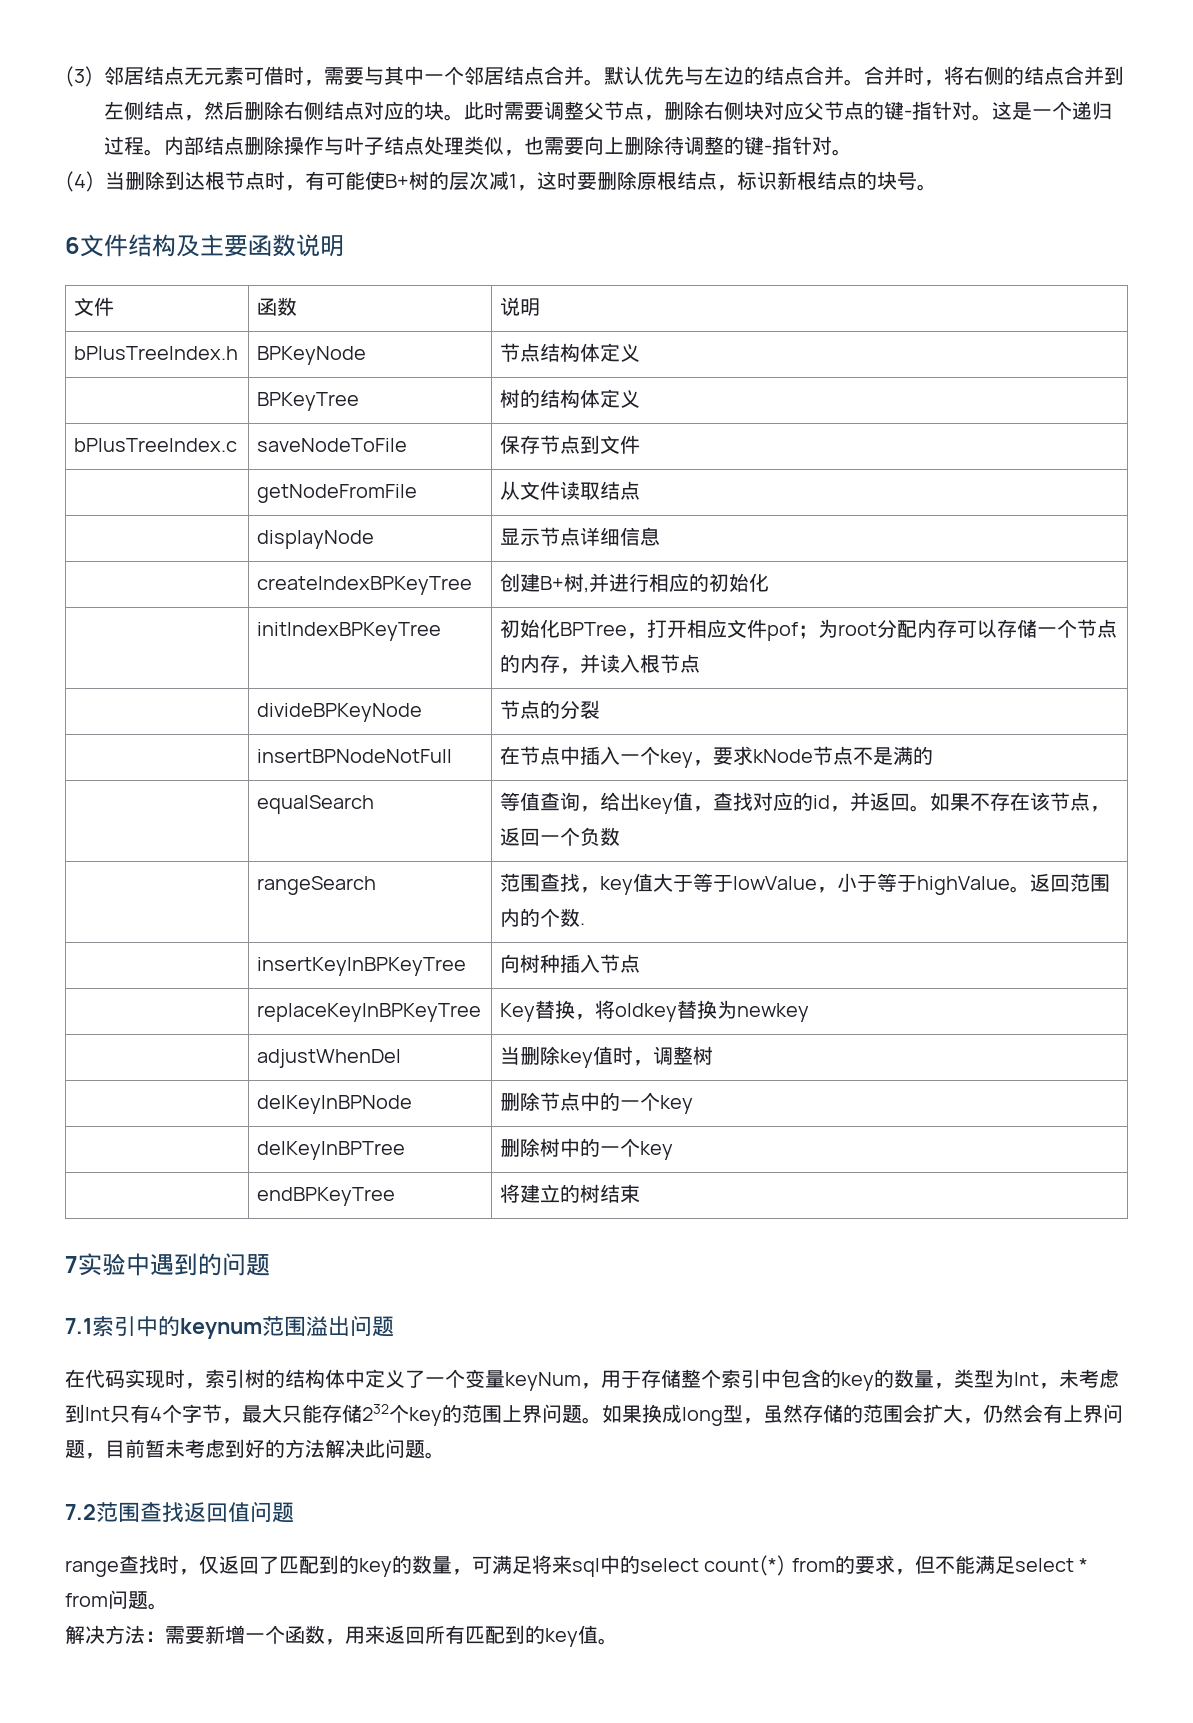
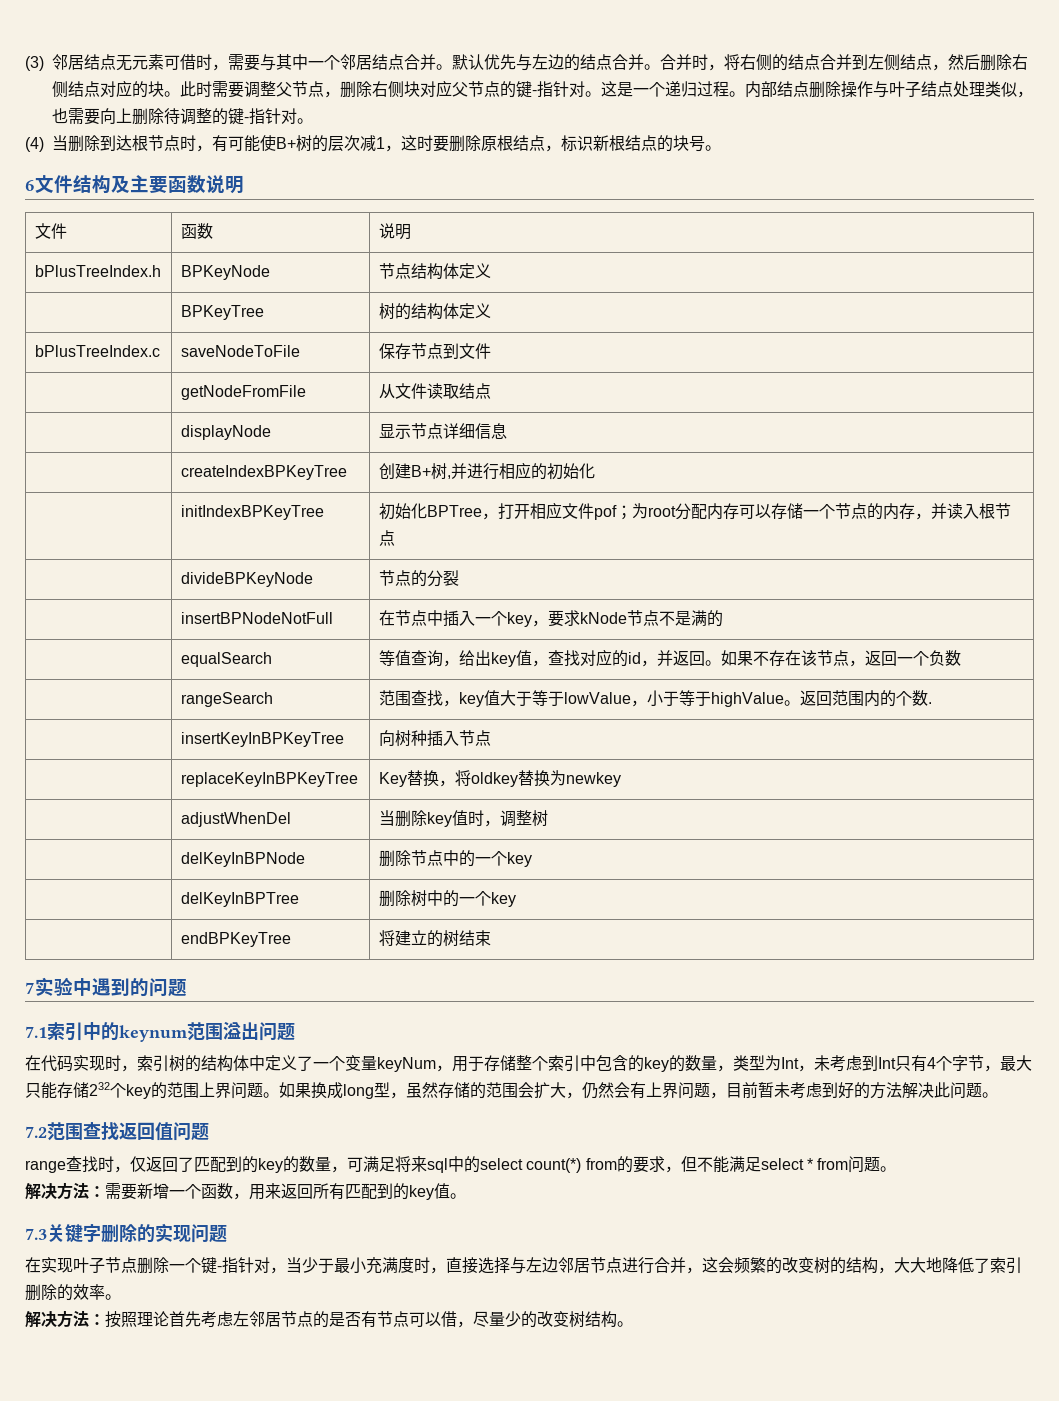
(618, 1641) none -> [25,1223,227,1243] [25,1257,1022,1274] [25,1284,121,1301] [25,1310,633,1328] // 7.3关键字删除的实现问题 // 在实现叶子节点删除一个键-指针对，当少于最小充满度时，直接选择与左边邻居节点进行合并，这会频繁的改变树的结构，大大地降低了索引删除的效率。 // 解决方法：按照理论首先考虑左邻居节点的是否有节点可以借，尽量少的改变树结构。

